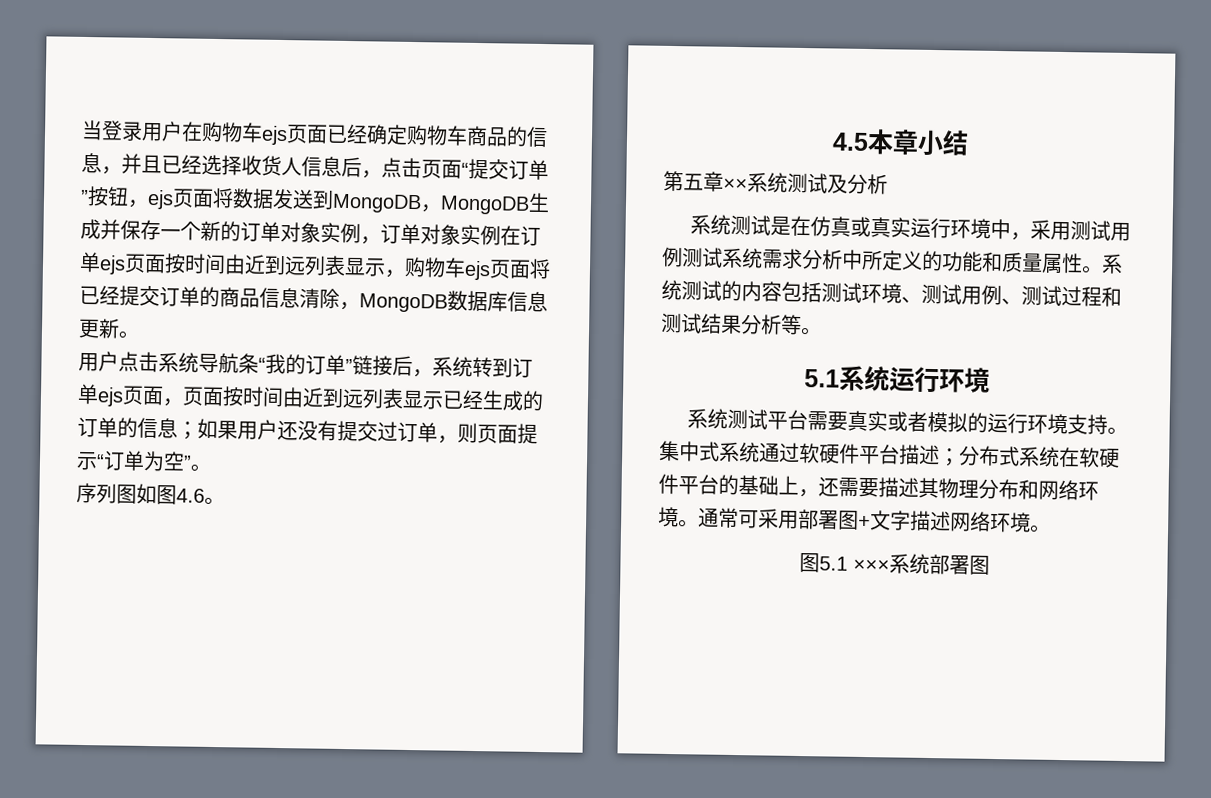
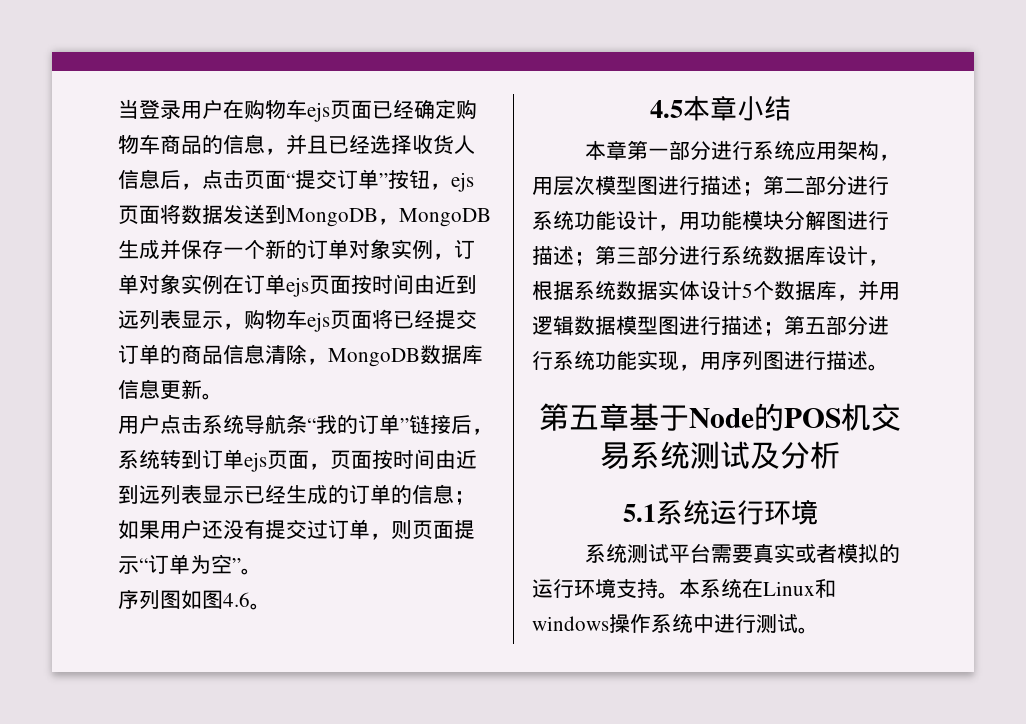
[663,170,888,195] [690,214,1132,242] [662,246,1123,274] [661,279,1122,307] [661,312,822,336] 第五章××系统测试及分析 // 系统测试是在仿真或真实运行环境中，采用测试用例测试系统需求分析中所定义的功能和质量属性。系统测试的内容包括测试环境、测试用例、测试过程和测试结果分析等。 -> [585,140,901,161] [532,175,889,196] [532,210,889,231] [532,245,889,266] [532,280,900,301] [532,315,889,336] [532,350,889,371] [539,403,901,431] [600,441,840,470] 本章第一部分进行系统应用架构，用层次模型图进行描述；第二部分进行系统功能设计，用功能模块分解图进行描述；第三部分进行系统数据库设计，根据系统数据实体设计5个数据库，并用逻辑数据模型图进行描述；第五部分进行系统功能实现，用序列图进行描述。 // 第五章基于Node的POS机交易系统测试及分析
[659,440,1120,468] [658,473,1099,501] [658,506,1051,533] [798,552,990,575] 集中式系统通过软硬件平台描述；分布式系统在软硬件平台的基础上，还需要描述其物理分布和网络环境。通常可采用部署图+文字描述网络环境。 // 图5.1 ×××系统部署图 -> [679,578,836,598] [532,613,819,634] 本系统在Linux和windows操作系统中进行测试。

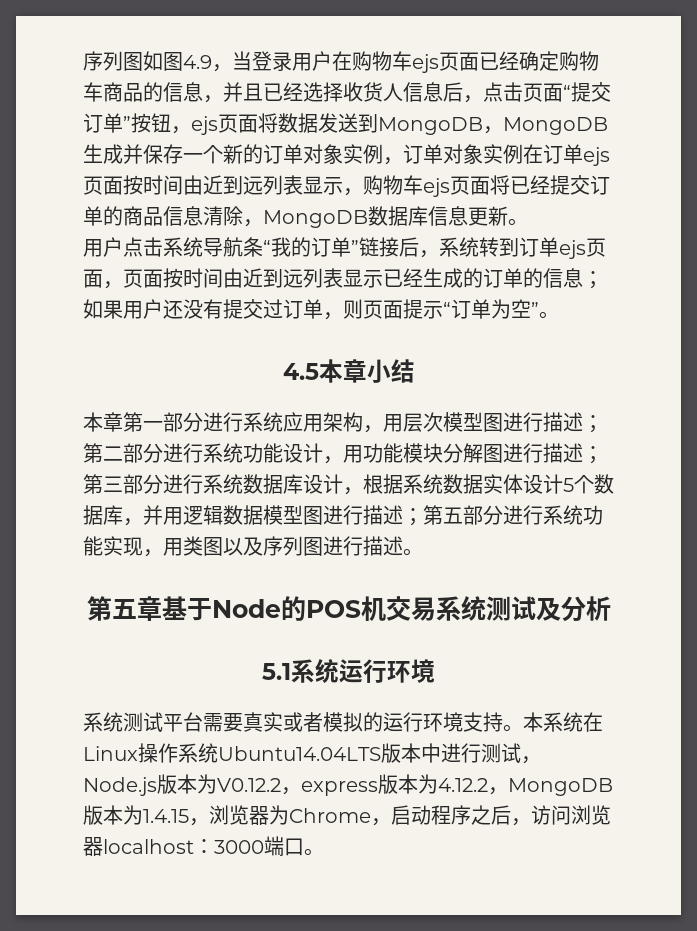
(118, 109) none -> [83,51,232,72] 序列图如图4.9，
[118,589,271,610] // 序列图如图4.6。 -> (559, 315) none
(721, 361) none -> [183,536,263,556] 类图以及
[815,578,836,598] [532,616,609,631] 和windows -> (138, 753) none
(693, 623) none -> [218,743,421,763] Ubuntu14.04LTS版本
(798, 623) none -> [521,756,541,764] [83,774,613,796] [83,805,611,826] [83,836,304,856] ，Node.js版本为V0.12.2，express版本为4.12.2，MongoDB版本为1.4.15，浏览器为Chrome，启动程序之后，访问浏览器localhost：3000端口

